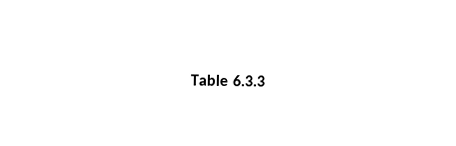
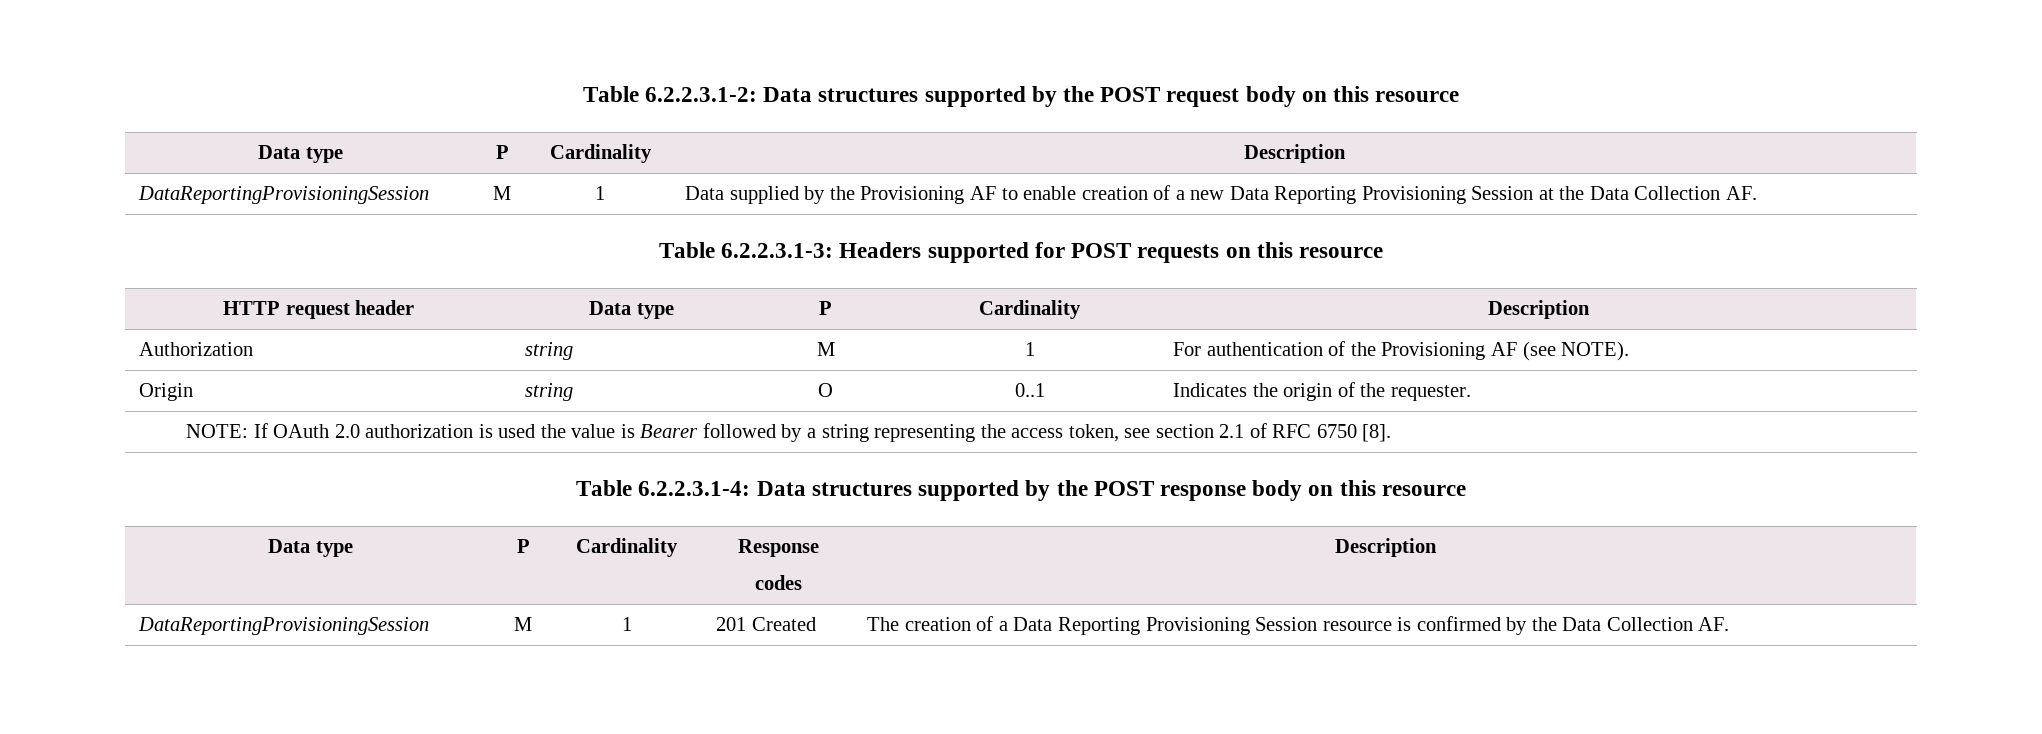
[190,74,265,87] Table 6.3.3 -> [582,86,1460,107] [258,145,343,163] [495,145,509,159] [549,144,652,163] [1243,144,1346,163] [138,186,430,204] [493,186,511,200] [595,186,605,200] [685,185,1758,204] [659,242,1383,263] [222,300,415,319] [589,301,674,319] [819,301,832,315] [979,300,1081,319] [1487,300,1590,319] [139,342,254,356] [525,342,574,360] [816,342,835,356] [1024,342,1035,356] [1173,341,1630,361] [139,383,194,401] [525,383,574,401] [818,383,833,397] [1014,383,1045,397] [1173,382,1472,401] [186,423,1392,442] [576,480,1466,501] [268,539,353,557] [516,539,530,553] [576,538,678,557] [737,539,819,557] [754,575,802,590] [1334,538,1437,557] [138,617,430,635] [514,617,532,631] [621,617,632,631] [716,617,816,631] [867,616,1730,635] Table 6.2.2.3.1-2: Data structures supported by the POST request body on this resource // Data type | P | Cardinality | Description // DataReportingProvisioningSession | M | 1 | Data supplied by the Provisioning AF to enable creation of a new Data Reporting Provisioning Session at the Data Collection AF. // Table 6.2.2.3.1-3: Headers supported for POST requests on this resource // HTTP request header | Data type | P | Cardinality | Description // Authorization | string | M | 1 | For authentication of the Provisioning AF (see NOTE). // Origin | string | O | 0..1 | Indicates the origin of the requester. // NOTE: If OAuth 2.0 authorization is used the value is Bearer followed by a string representing the access token, see section 2.1 of RFC 6750 [8]. // Table 6.2.2.3.1-4: Data structures supported by the POST response body on this resource // Data type | P | Cardinality | Response // codes | Description // DataReportingProvisioningSession | M | 1 | 201 Created | The creation of a Data Reporting Provisioning Session resource is confirmed by the Data Collection AF.

